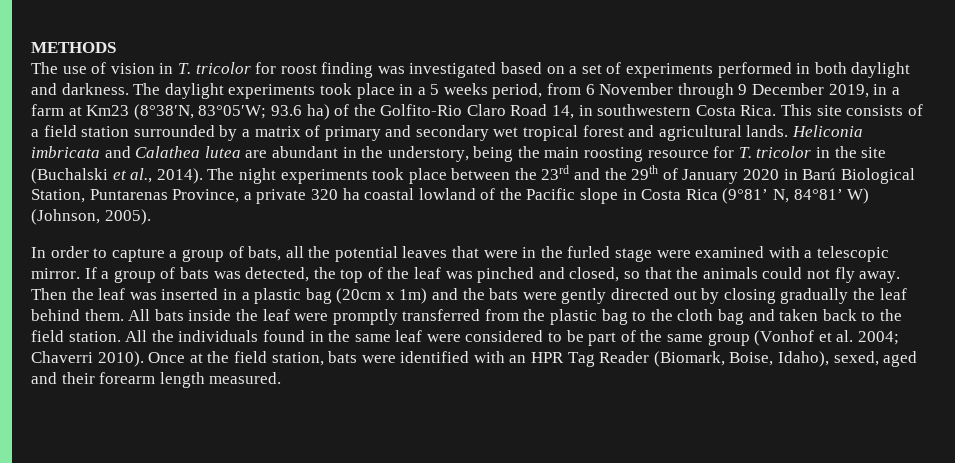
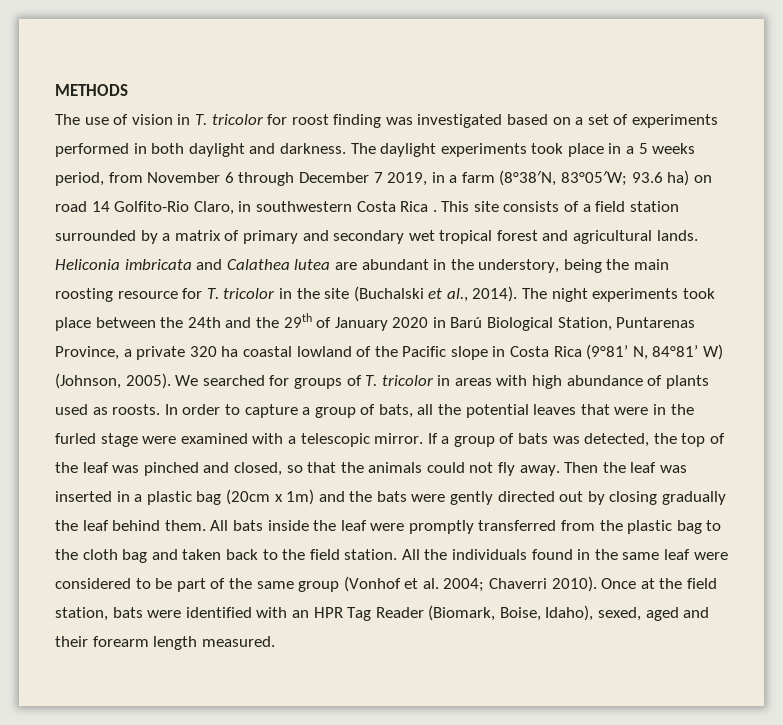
[585,83,825,99] 6 November through 9 December -> [147,172,383,186] November 6 through December 7
[68,105,130,116] at Km23 -> (495, 177) none
[334,104,575,119] of the Golfito-Rio Claro Road 14, -> [693,175,712,183] [55,201,234,215] on road 14 Golfito-Rio Claro,
[740,105,777,116] Rica. -> [400,201,437,212] Rica .
[541,165,570,180] 23rd -> [187,317,221,328] 24th
(151, 217) // -> [175,375,709,389] [55,404,161,415] We searched for groups of T. tricolor in areas with high abundance of plants used as roosts.

